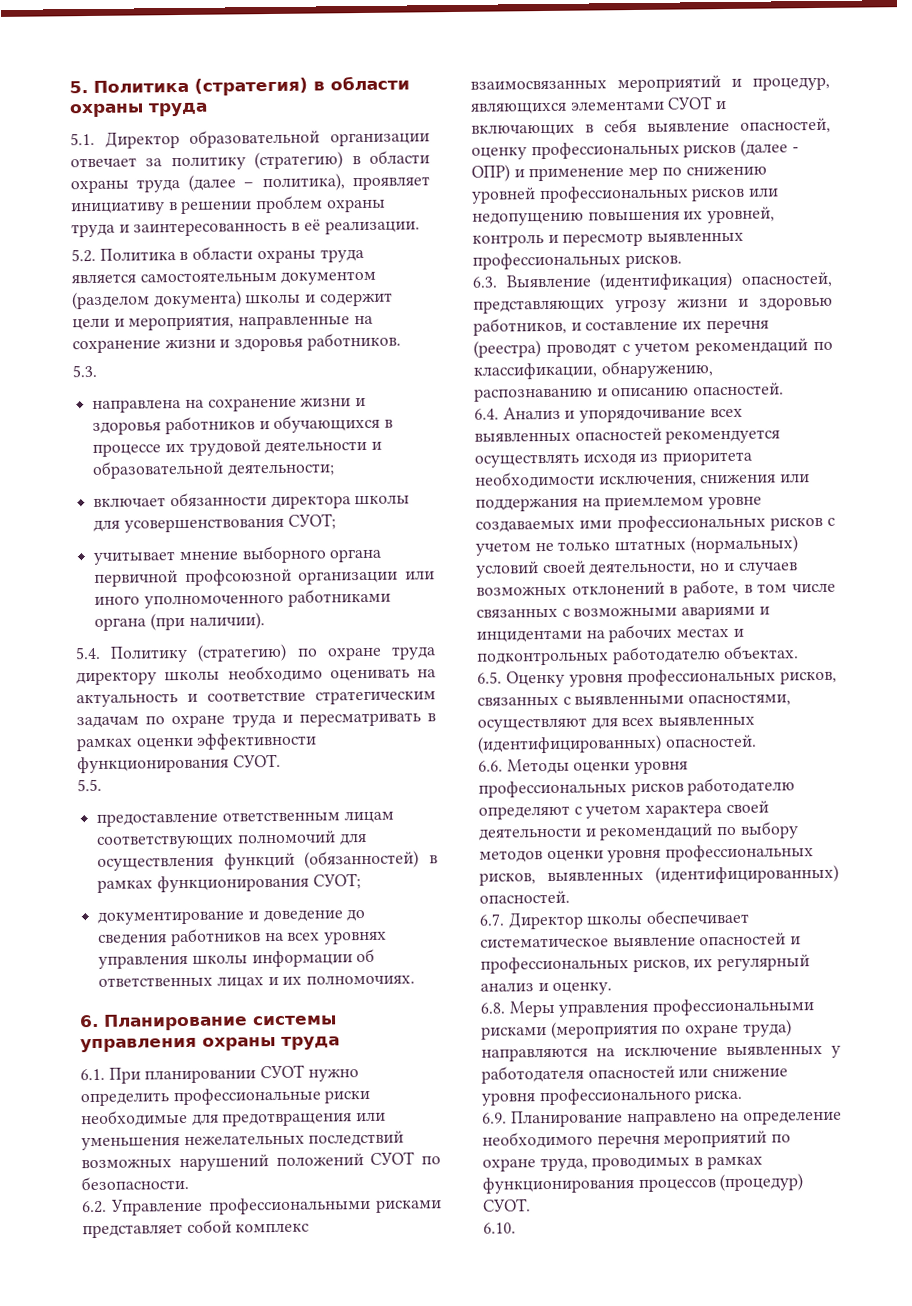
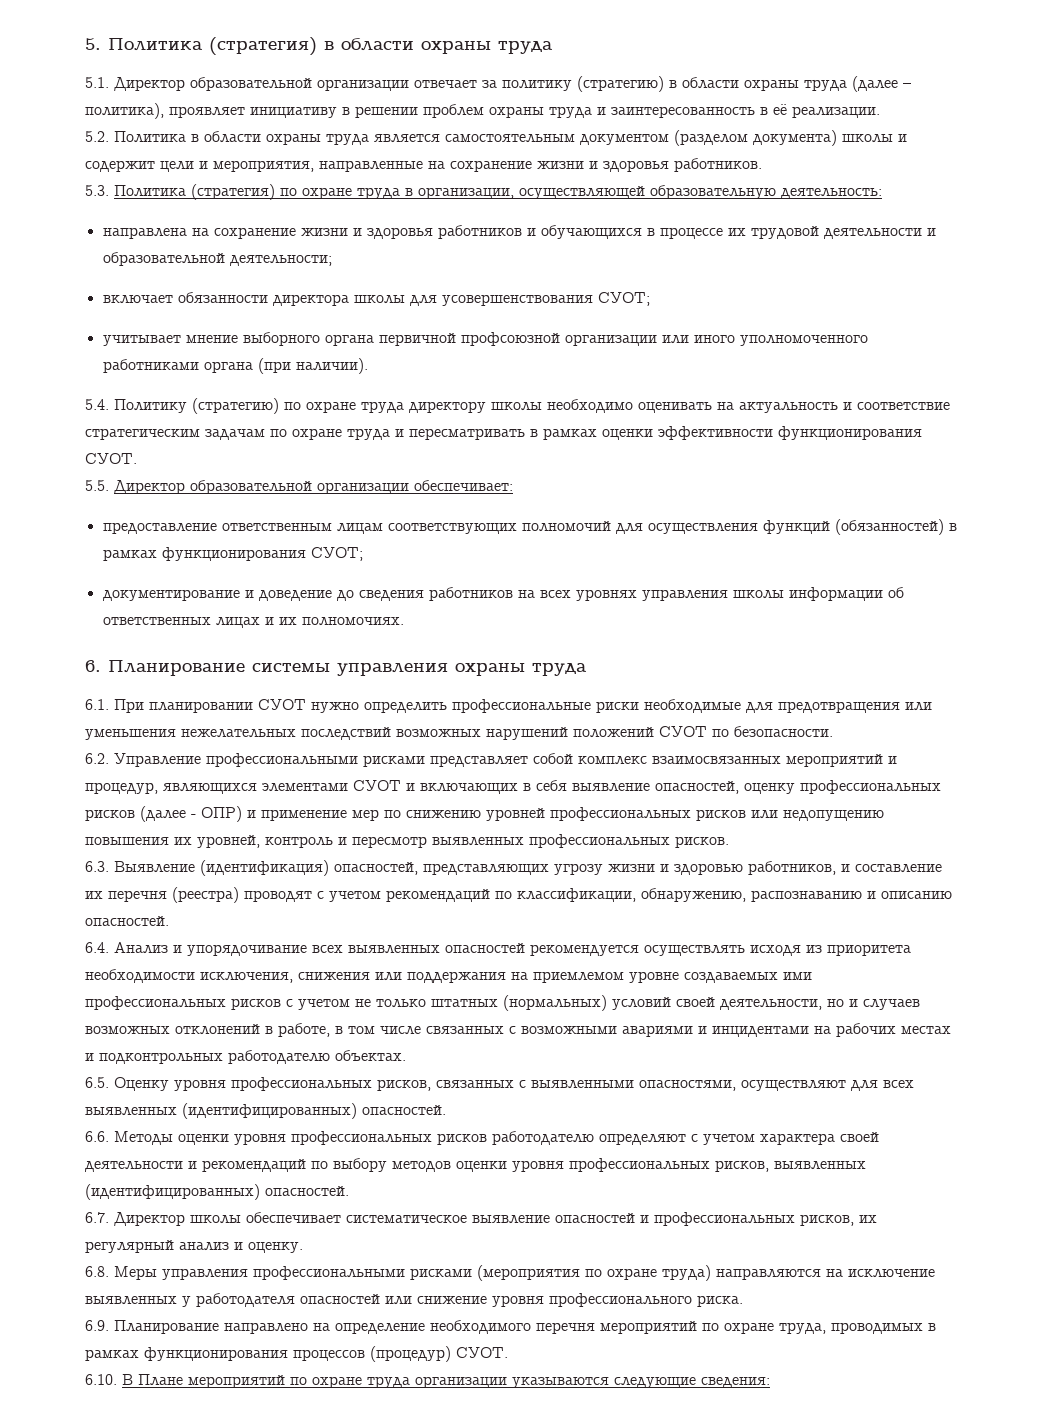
(97, 371) none -> [114,184,882,200] Политика (стратегия) по охране труда в организации, осуществляющей образовательную деятельность:
(102, 785) none -> [114,480,513,494] Директор образовательной организации обеспечивает:
(516, 1228) none -> [122,1374,770,1388] В Плане мероприятий по охране труда организации указываются следующие сведения:

